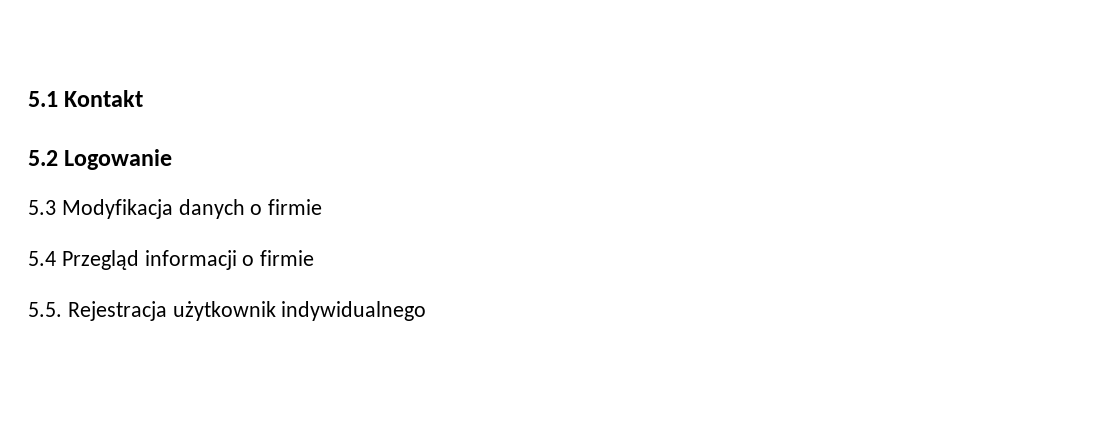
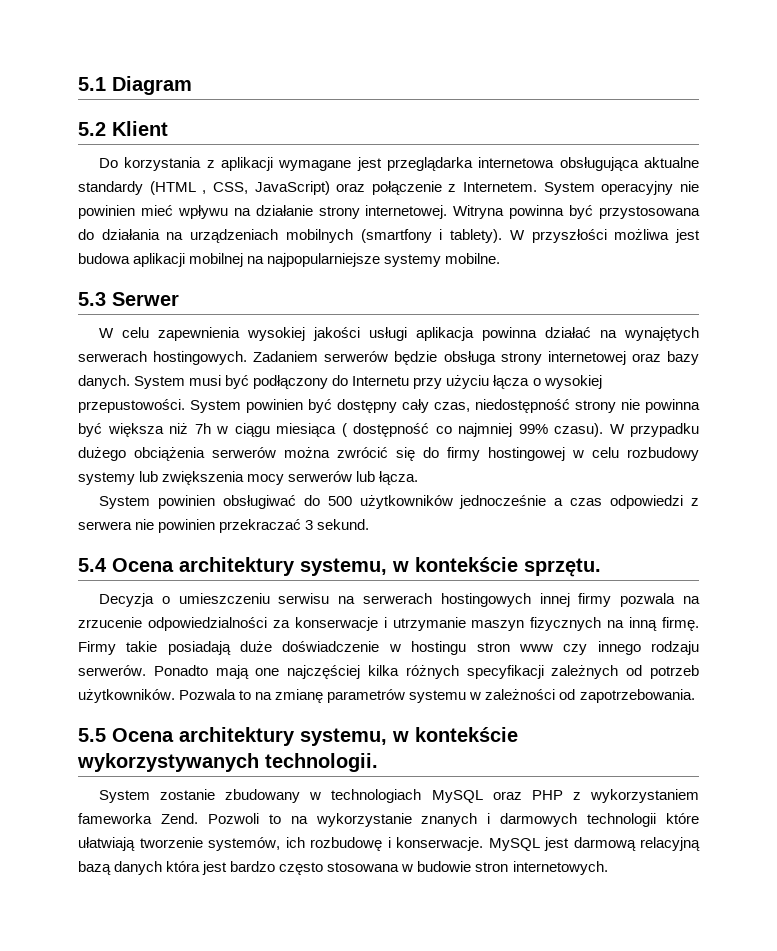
[64,90,144,107] Kontakt -> [112,76,192,95] Diagram
[64,149,173,170] [28,199,323,219] [28,250,315,270] [28,301,427,321] Logowanie // 5.3 Modyfikacja danych o firmie // 5.4 Przegląd informacji o firmie // 5.5. Rejestracja użytkownik indywidualnego -> [112,121,168,136] [99,157,700,171] [78,181,699,195] [78,205,700,219] [78,229,701,243] [78,253,501,267] [78,292,179,306] [99,327,700,341] [78,351,700,365] [78,375,602,389] [78,399,700,413] [78,423,699,437] [78,447,699,461] [78,471,419,485] [99,495,699,509] [78,519,370,533] [78,557,601,577] [99,593,700,607] [78,617,699,631] [78,641,700,655] [78,665,699,679] [78,689,695,703] [78,727,518,746] [77,753,378,772] [99,789,700,803] [78,813,699,827] [78,837,700,851] [78,861,608,875] Klient // Do korzystania z aplikacji wymagane jest przeglądarka internetowa obsługująca aktualne standardy (HTML , CSS, JavaScript) oraz połączenie z Internetem. System operacyjny nie powinien mieć wpływu na działanie strony internetowej. Witryna powinna być przystosowana do działania na urządzeniach mobilnych (smartfony i tablety). W przyszłości możliwa jest budowa aplikacji mobilnej na najpopularniejsze systemy mobilne. // 5.3 Serwer // W celu zapewnienia wysokiej jakości usługi aplikacja powinna działać na wynajętych serwerach hostingowych. Zadaniem serwerów będzie obsługa strony internetowej oraz bazy danych. System musi być podłączony do Internetu przy użyciu łącza o wysokiej przepustowości. System powinien być dostępny cały czas, niedostępność strony nie powinna być większa niż 7h w ciągu miesiąca ( dostępność co najmniej 99% czasu). W przypadku dużego obciążenia serwerów można zwrócić się do firmy hostingowej w celu rozbudowy systemy lub zwiększenia mocy serwerów lub łącza. // System powinien obsługiwać do 500 użytkowników jednocześnie a czas odpowiedzi z serwera nie powinien przekraczać 3 sekund. // 5.4 Ocena architektury systemu, w kontekście sprzętu. // Decyzja o umieszczeniu serwisu na serwerach hostingowych innej firmy pozwala na zrzucenie odpowiedzialności za konserwacje i utrzymanie maszyn fizycznych na inną firmę. Firmy takie posiadają duże doświadczenie w hostingu stron www czy innego rodzaju serwerów. Ponadto mają one najczęściej kilka różnych specyfikacji zależnych od potrzeb użytkowników. Pozwala to na zmianę parametrów systemu w zależności od zapotrzebowania. // 5.5 Ocena architektury systemu, w kontekście wykorzystywanych technologii. // System zostanie zbudowany w technologiach MySQL oraz PHP z wykorzystaniem fameworka Zend. Pozwoli to na wykorzystanie znanych i darmowych technologii które ułatwiają tworzenie systemów, ich rozbudowę i konserwacje. MySQL jest darmową relacyjną bazą danych która jest bardzo często stosowana w budowie stron internetowych.

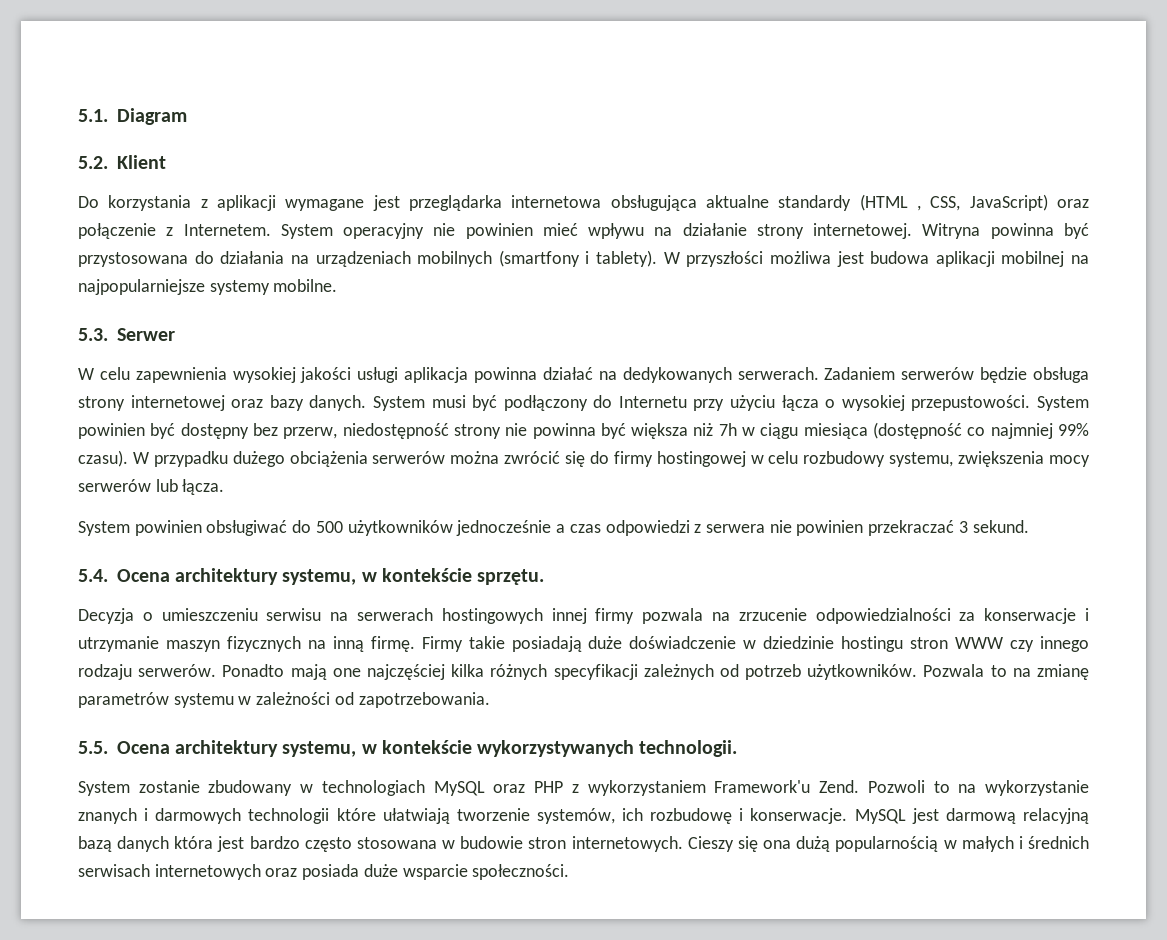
[78,77,106,91] 5.1 -> [78,109,108,122] 5.1.
[78,122,106,136] 5.2 -> [78,156,108,169] 5.2.
[78,292,106,306] 5.3 -> [78,328,108,341] 5.3.
[624,327,700,341] [78,351,248,365] wynajętych serwerach hostingowych. -> [622,367,819,383] dedykowanych serwerach.
[402,399,470,413] cały czas, -> [252,423,338,439] bez przerw,
[341,423,429,437] ( dostępność -> [873,422,963,439] (dostępność
[78,471,159,485] systemy lub -> [889,452,954,467] systemu,
[78,558,107,572] 5.4 -> [78,569,108,582] 5.4.
(401, 648) none -> [763,636,835,649] dziedzinie
[518,644,553,652] www -> [955,637,1004,649] WWW
[78,728,106,742] 5.5 -> [78,741,108,754] 5.5.
[78,813,152,824] fameworka -> [714,780,811,793] Framework'u
(608, 868) none -> [687,836,1089,852] [78,864,570,880] Cieszy się ona dużą popularnością w małych i średnich serwisach internetowych oraz posiada duże wsparcie społeczności.

